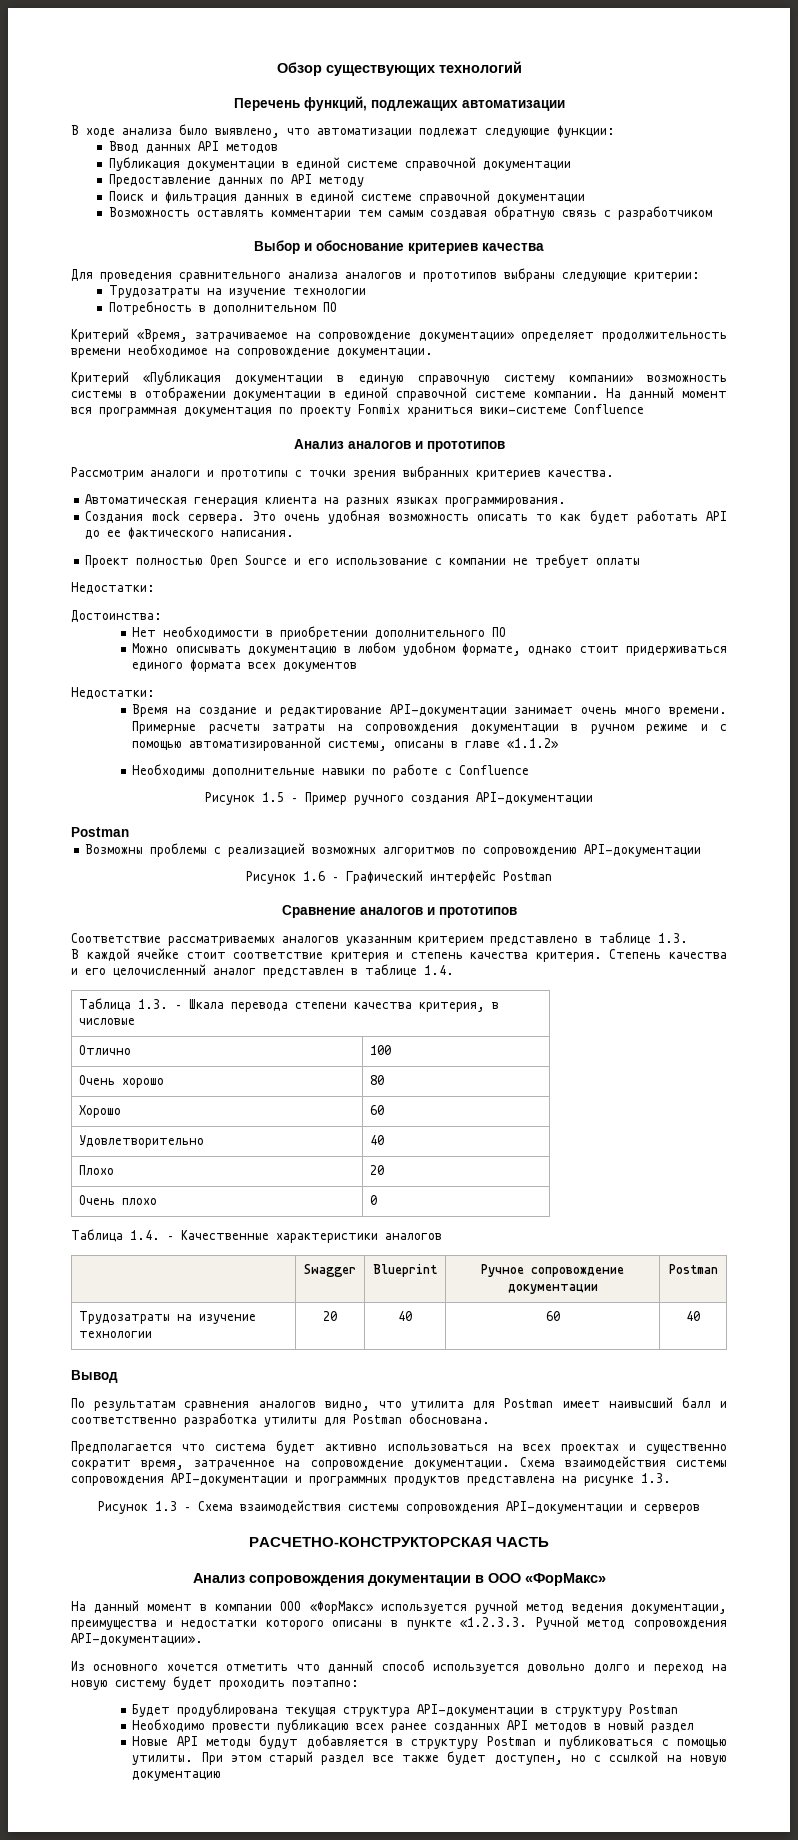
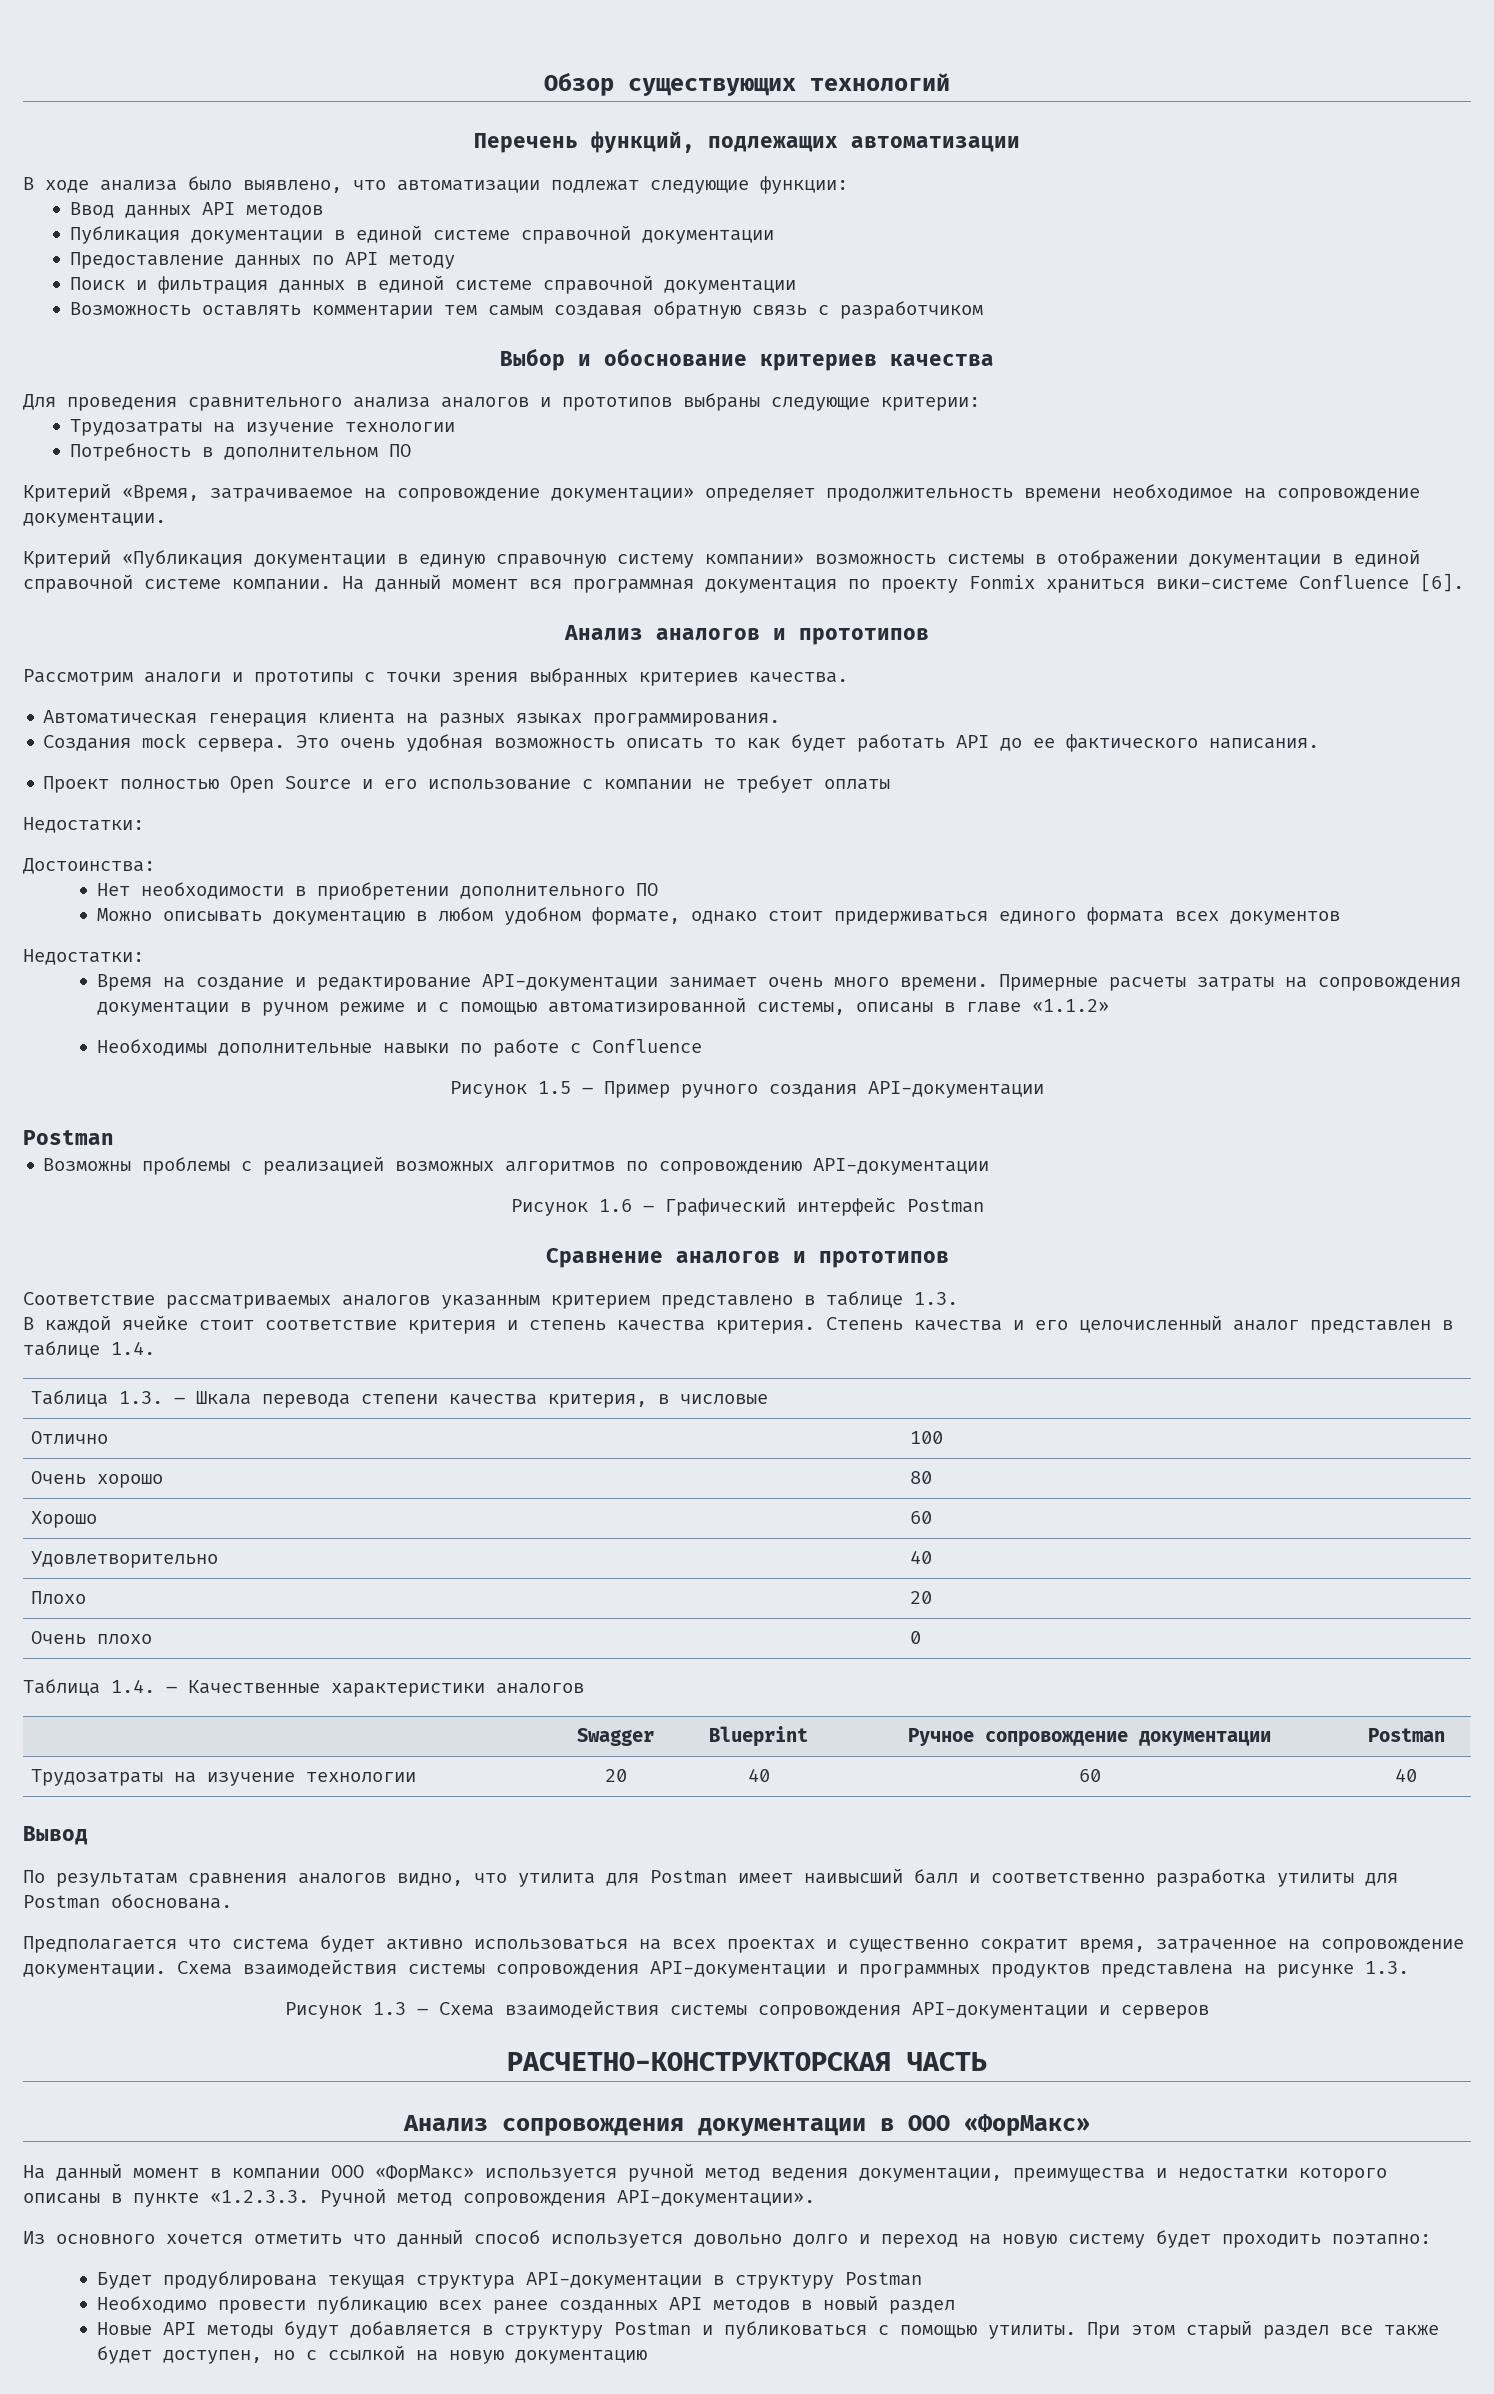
(644, 409) none -> [1420,573,1464,592] [6].

